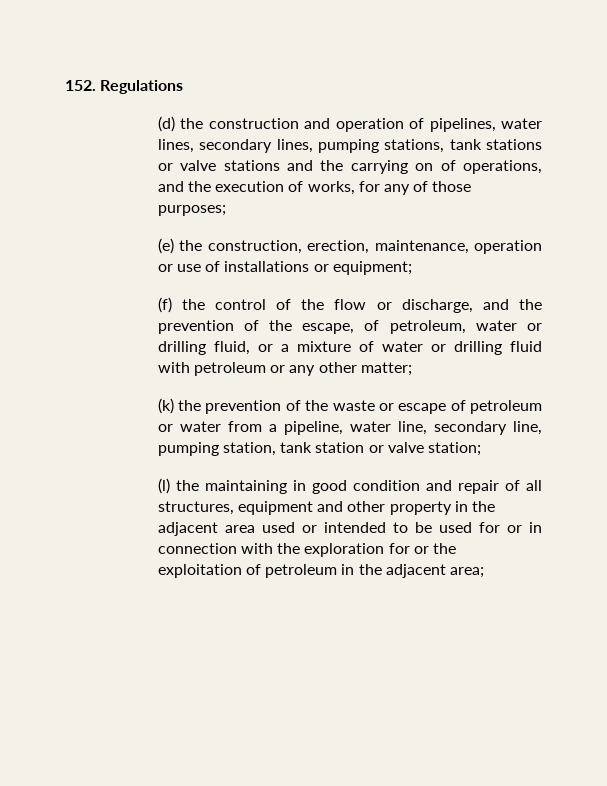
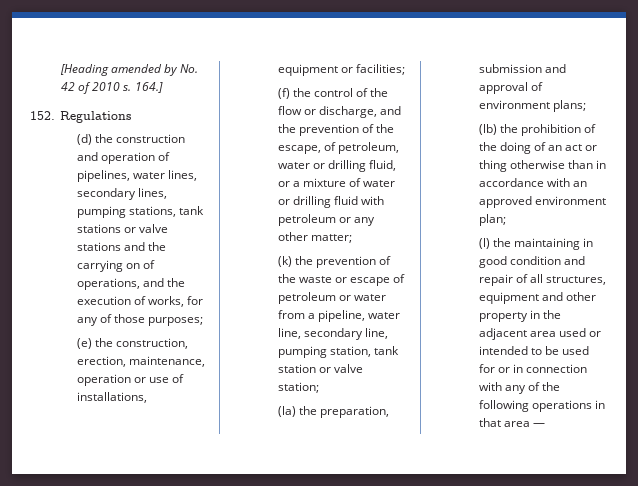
(65, 85) none -> [60,64,199,76] [61,82,163,94] [Heading amended by No. 42 of 2010 s. 164.] //
[224,261,412,275] installations or equipment; -> [76,392,147,403] [277,64,405,76] installations, equipment or facilities;
(481, 449) none -> [277,406,389,418] [478,64,566,73] [478,82,543,94] [478,100,586,112] [478,124,597,136] [478,142,598,154] [478,160,607,172] [478,178,587,187] [478,196,606,208] [478,214,506,226] // (la) the preparation, submission and approval of environment plans; // (lb) the prohibition of the doing of an act or thing otherwise than in accordance with an approved environment plan;
[277,543,456,557] [157,564,484,578] the exploration for or the exploitation of petroleum in the adjacent area; -> [504,382,561,394] [478,400,605,412] [478,418,545,427] any of the following operations in that area —

